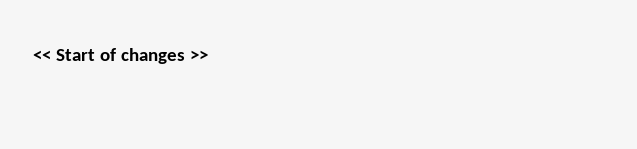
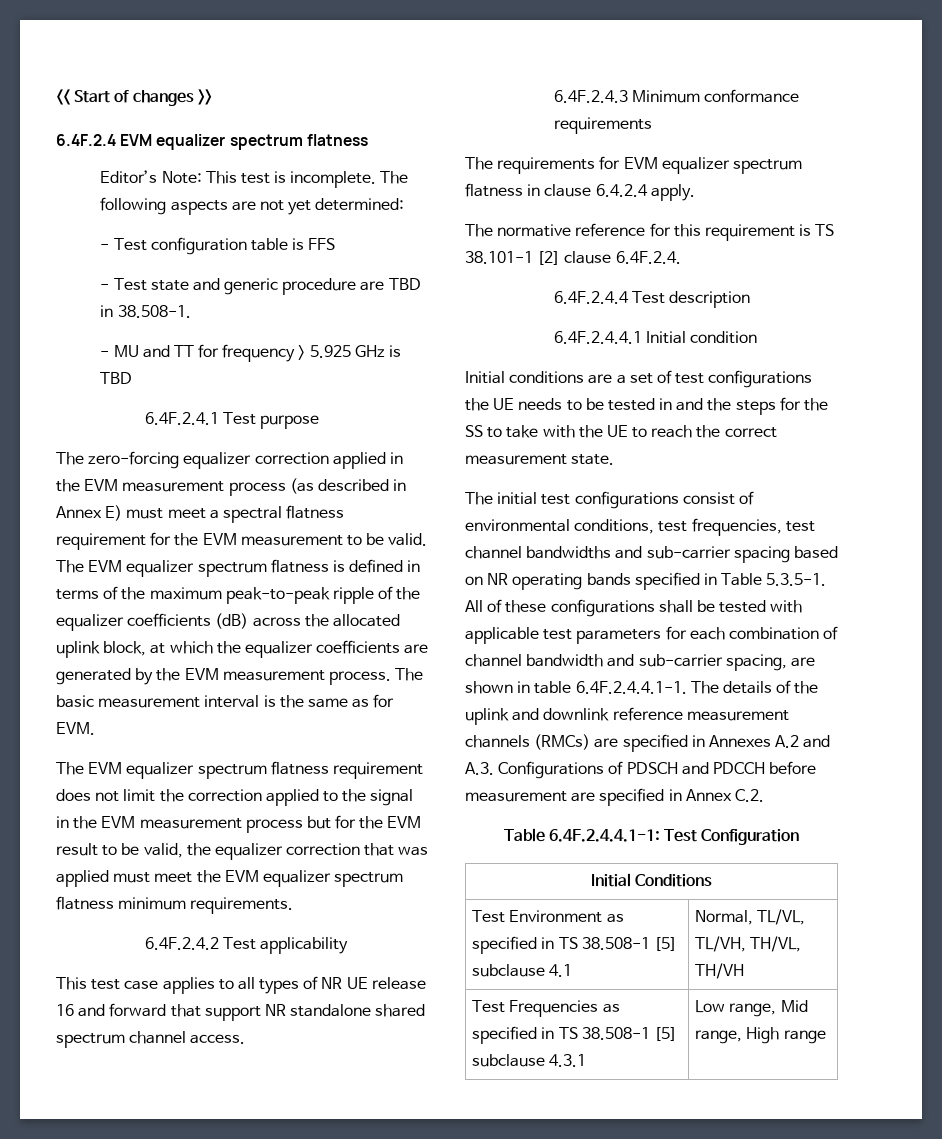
(208, 55) none -> [56,134,368,150] [100,170,409,188] [100,197,405,215] [100,237,336,255] [100,278,421,295] [100,305,191,318] [100,344,401,362] [100,372,133,384] [144,412,320,429] [56,451,403,469] [56,478,407,496] [56,505,345,523] [56,532,428,550] [56,559,421,577] [56,586,421,604] [56,613,400,631] [56,640,429,658] [56,668,424,685] [56,694,395,708] [56,722,95,735] [56,761,423,779] [56,789,414,806] [56,815,422,833] [56,843,429,860] [56,870,404,887] [56,896,294,914] [144,937,349,954] [56,976,426,994] [56,1003,426,1021] [56,1031,246,1048] [553,89,800,103] [553,117,652,134] [465,156,802,174] [465,183,695,201] [465,223,835,241] [465,251,681,265] [553,291,751,308] [553,331,758,344] [465,370,813,388] [465,397,829,415] [465,425,777,438] [465,454,615,465] [465,491,754,509] [465,518,815,536] [465,546,838,563] [465,572,827,590] [465,599,803,617] [465,626,839,644] [465,654,815,671] [465,680,819,694] [465,707,789,725] [465,734,831,752] [465,761,817,779] [465,788,764,806] [503,828,800,845] [590,873,713,887] [472,910,624,923] [472,936,677,954] [472,964,573,977] [695,909,806,925] [695,936,802,952] [695,963,745,979] [472,1000,620,1017] [472,1026,677,1044] [472,1054,587,1067] [695,1000,808,1017] [695,1027,826,1044] // 6.4F.2.4 EVM equalizer spectrum flatness // Editor’s Note: This test is incomplete. The following aspects are not yet determined: // - Test configuration table is FFS // - Test state and generic procedure are TBD in 38.508-1. // - MU and TT for frequency > 5.925 GHz is TBD // 6.4F.2.4.1 Test purpose // The zero-forcing equalizer correction applied in the EVM measurement process (as described in Annex E) must meet a spectral flatness requirement for the EVM measurement to be valid. The EVM equalizer spectrum flatness is defined in terms of the maximum peak-to-peak ripple of the equalizer coefficients (dB) across the allocated uplink block, at which the equalizer coefficients are generated by the EVM measurement process. The basic measurement interval is the same as for EVM. // The EVM equalizer spectrum flatness requirement does not limit the correction applied to the signal in the EVM measurement process but for the EVM result to be valid, the equalizer correction that was applied must meet the EVM equalizer spectrum flatness minimum requirements. // 6.4F.2.4.2 Test applicability // This test case applies to all types of NR UE release 16 and forward that support NR standalone shared spectrum channel access. // 6.4F.2.4.3 Minimum conformance requirements // The requirements for EVM equalizer spectrum flatness in clause 6.4.2.4 apply. // The normative reference for this requirement is TS 38.101-1 [2] clause 6.4F.2.4. // 6.4F.2.4.4 Test description // 6.4F.2.4.4.1 Initial condition // Initial conditions are a set of test configurations the UE needs to be tested in and the steps for the SS to take with the UE to reach the correct measurement state. // The initial test configurations consist of environmental conditions, test frequencies, test channel bandwidths and sub-carrier spacing based on NR operating bands specified in Table 5.3.5-1. All of these configurations shall be tested with applicable test parameters for each combination of channel bandwidth and sub-carrier spacing, are shown in table 6.4F.2.4.4.1-1. The details of the uplink and downlink reference measurement channels (RMCs) are specified in Annexes A.2 and A.3. Configurations of PDSCH and PDCCH before measurement are specified in Annex C.2. // Table 6.4F.2.4.4.1-1: Test Configuration // Initial Conditions // Test Environment as specified in TS 38.508-1 [5] subclause 4.1 | Normal, TL/VL, TL/VH, TH/VL, TH/VH // Test Frequencies as specified in TS 38.508-1 [5] subclause 4.3.1 | Low range, Mid range, High range

